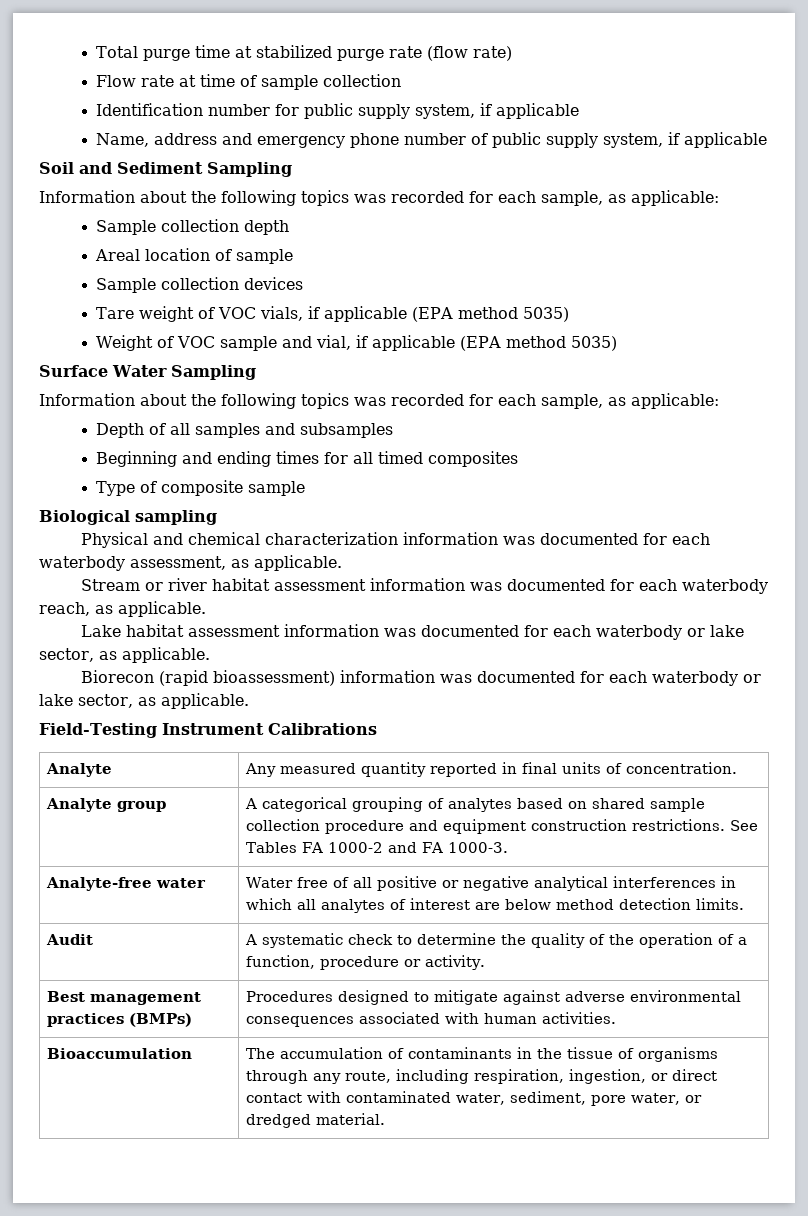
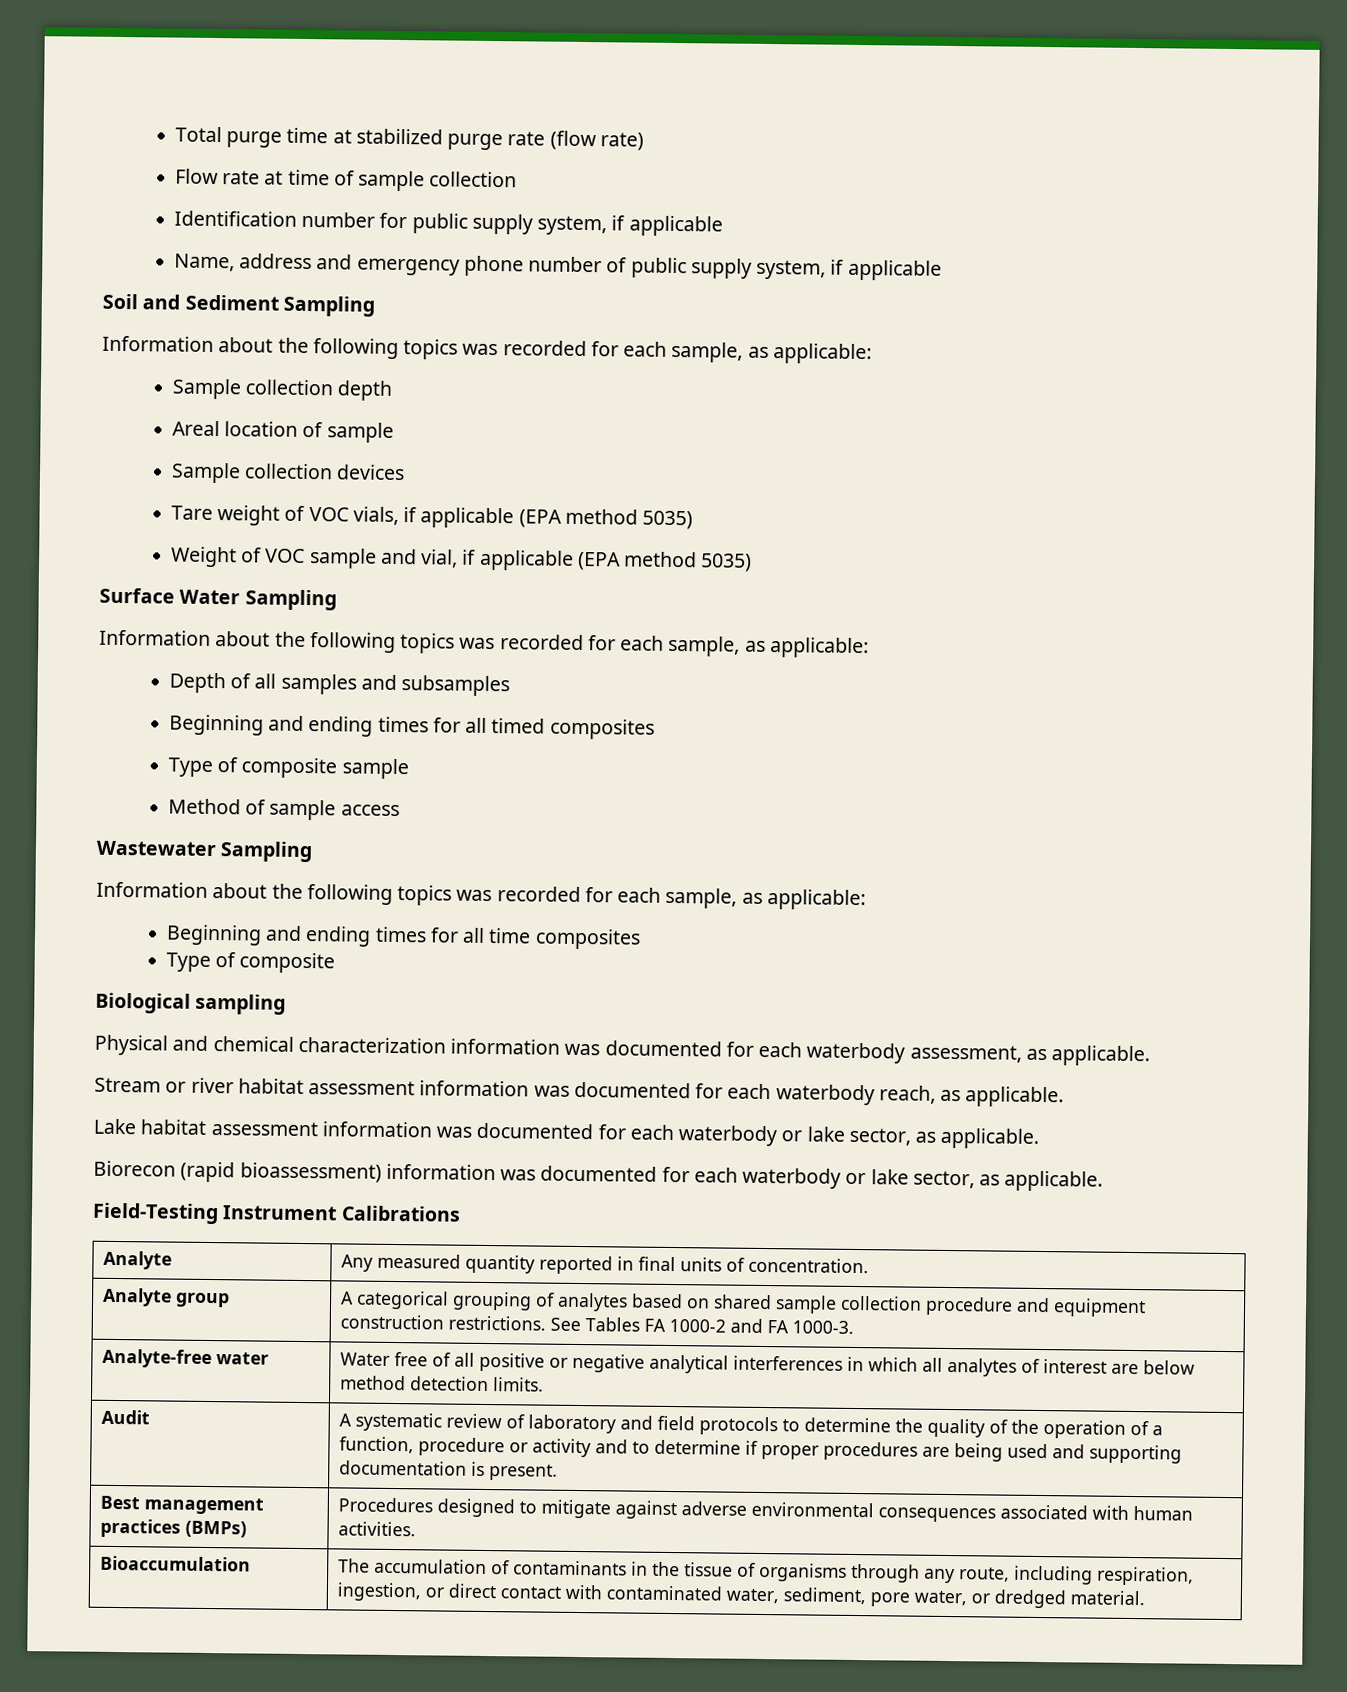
(306, 488) none -> [167,798,400,821] [96,840,314,863] [96,881,866,911] [165,924,641,950] [165,952,336,974] // Method of sample access // Wastewater Sampling // Information about the following topics was recorded for each sample, as applicable: // Beginning and ending times for all time composites // Type of composite
[347,934,393,945] check -> [446,1413,779,1436] review of laboratory and field protocols
[424,955,485,970] activity. -> [532,1438,1183,1464] [339,1460,559,1481] activity and to determine if proper procedures are being used and supporting documentation is present.

